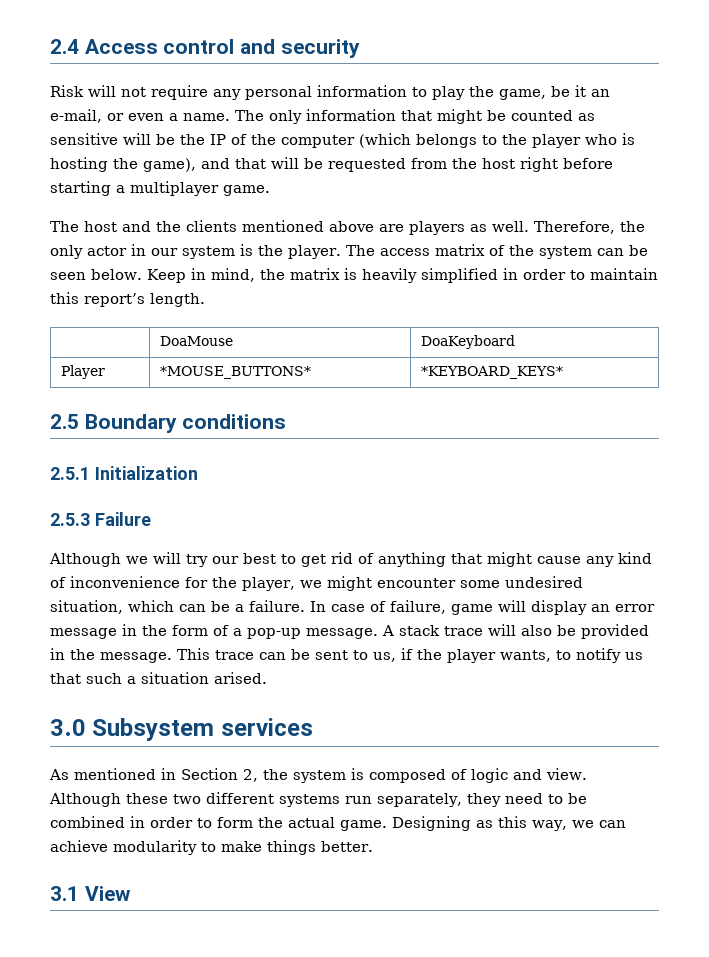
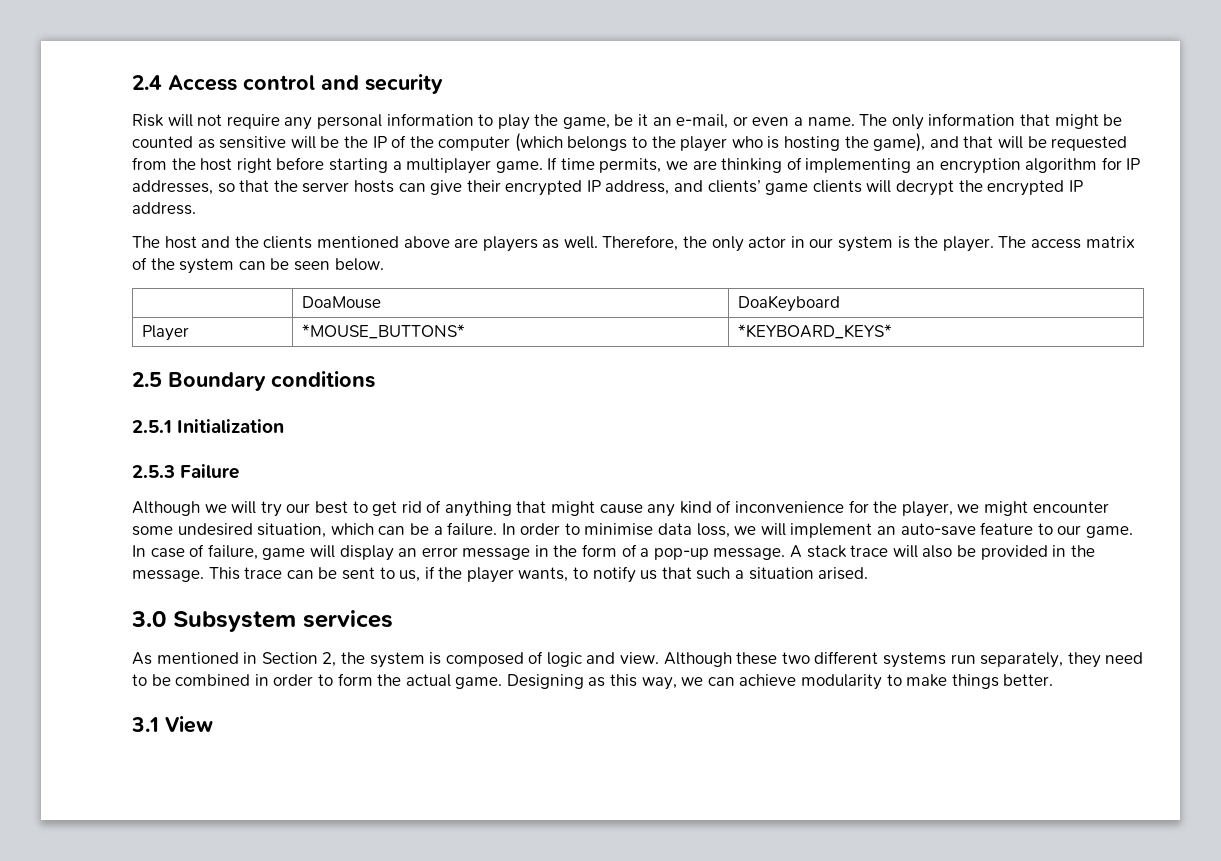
(270, 190) none -> [547,157,1141,174] [132,180,1083,196] [132,202,196,215] If time permits, we are thinking of implementing an encryption algorithm for IP addresses, so that the server hosts can give their encrypted IP address, and clients’ game clients will decrypt the encrypted IP address.
[146,268,658,283] [50,292,205,307] Keep in mind, the matrix is heavily simplified in order to maintain this report’s length. -> (384, 264) none
(326, 606) none -> [520,522,1133,538] [132,545,146,557] order to minimise data loss, we will implement an auto-save feature to our game. In

